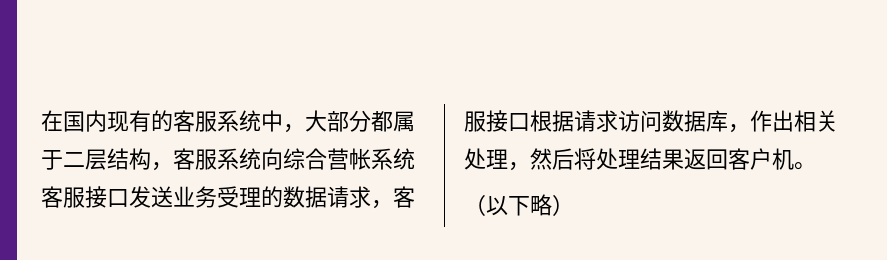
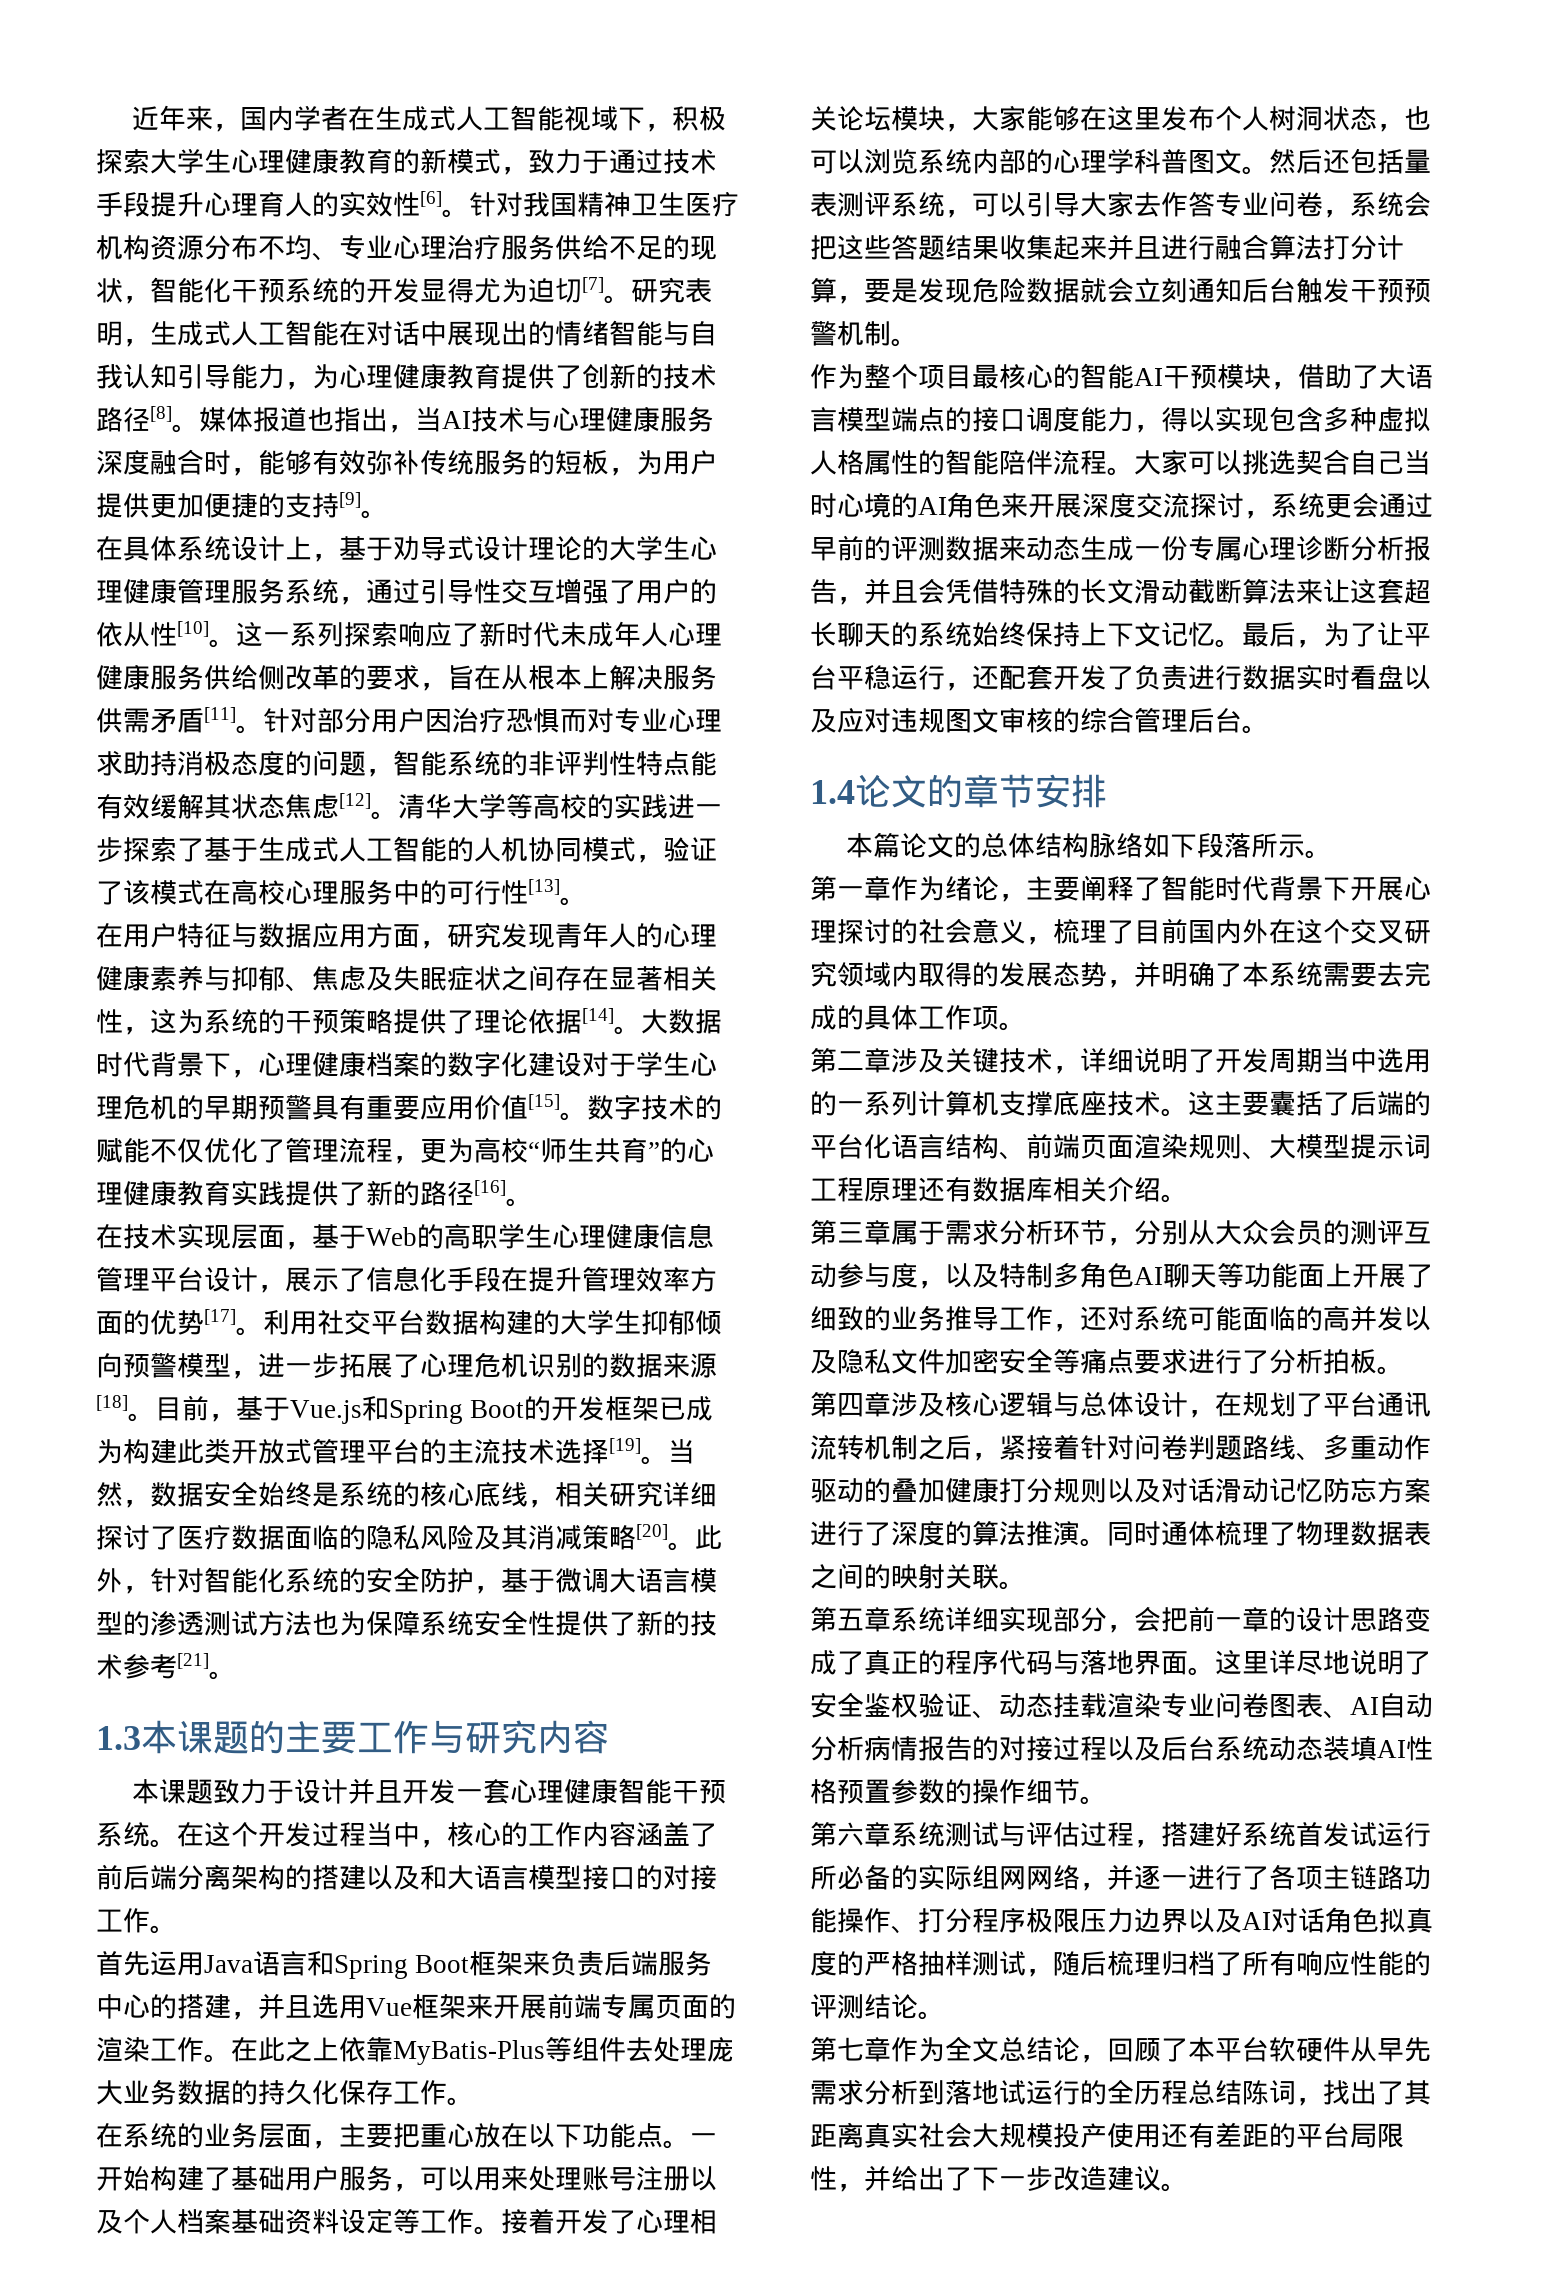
[41,110,415,133] [41,148,415,171] [41,186,415,209] [464,110,838,133] [464,148,816,171] [464,194,574,216] 在国内现有的客服系统中，大部分都属于二层结构，客服系统向综合营帐系统客服接口发送业务受理的数据请求，客服接口根据请求访问数据库，作出相关处理，然后将处理结果返回客户机。 // （以下略） -> [131,105,726,132] [96,148,717,175] [96,191,442,217] [442,191,739,218] [96,234,717,261] [96,277,604,304] [604,277,712,304] [96,320,717,347] [96,363,717,390] [96,406,172,432] [172,406,714,433] [96,449,717,476] [96,492,361,518] [361,510,388,519] [96,535,717,562] [96,578,717,605] [96,621,209,647] [209,621,722,648] [96,664,717,691] [96,707,236,733] [236,707,722,734] [96,750,717,777] [96,793,371,819] [371,793,722,820] [96,836,717,863] [96,879,560,905] [560,897,587,906] [96,922,717,949] [96,965,717,992] [96,1008,614,1035] [614,1009,722,1035] [96,1051,717,1078] [96,1094,560,1120] [560,1094,722,1121] [96,1137,714,1164] [96,1180,506,1206] [506,1198,533,1207] [96,1223,714,1250] [96,1266,717,1293] [96,1309,236,1335] [236,1309,722,1336] [96,1352,717,1379] [96,1395,128,1411] [128,1395,714,1424] [96,1438,641,1464] [641,1439,695,1465] [96,1481,717,1508] [96,1524,668,1550] [668,1525,722,1551] [96,1567,717,1594] [96,1610,717,1636] [96,1653,209,1679] [209,1671,236,1680] [96,1720,609,1754] [131,1778,726,1804] [96,1821,717,1848] [96,1864,717,1890] [96,1908,177,1934] [96,1950,713,1979] [96,1993,736,2020] [96,2036,734,2065] [96,2079,474,2106] [96,2122,717,2149] [96,2165,717,2192] [96,2208,717,2235] [810,105,1431,132] [810,148,1431,175] [810,191,1431,218] [810,234,1404,260] [810,277,1431,304] [810,321,918,347] [810,363,1433,390] [810,406,1431,433] [810,449,1431,476] [810,492,1433,519] [810,535,1431,561] [810,578,1431,605] [810,622,1431,648] [810,664,1431,691] [810,707,1269,734] [810,774,1107,808] [845,832,1332,859] [810,875,1431,902] [810,918,1431,945] [810,961,1431,988] [810,1005,1026,1031] [810,1047,1431,1074] [810,1090,1431,1117] [810,1133,1431,1160] [810,1177,1188,1203] [810,1219,1431,1246] [810,1262,1433,1289] [810,1305,1431,1332] [810,1348,1404,1375] [810,1391,1431,1418] [810,1434,1431,1461] [810,1477,1431,1503] [810,1520,1431,1547] [810,1563,1026,1590] [810,1606,1431,1633] [810,1649,1431,1676] [810,1692,1433,1719] [810,1735,1433,1761] [810,1779,1107,1805] [810,1821,1431,1848] [810,1864,1431,1891] [810,1907,1433,1934] [810,1950,1431,1977] [810,1994,945,2020] [810,2036,1431,2063] [810,2079,1431,2106] [810,2122,1404,2148] [810,2165,1188,2192] 近年来，国内学者在生成式人工智能视域下，积极探索大学生心理健康教育的新模式，致力于通过技术手段提升心理育人的实效性[6]。针对我国精神卫生医疗机构资源分布不均、专业心理治疗服务供给不足的现状，智能化干预系统的开发显得尤为迫切[7]。研究表明，生成式人工智能在对话中展现出的情绪智能与自我认知引导能力，为心理健康教育提供了创新的技术路径[8]。媒体报道也指出，当AI技术与心理健康服务深度融合时，能够有效弥补传统服务的短板，为用户提供更加便捷的支持[9]。 // 在具体系统设计上，基于劝导式设计理论的大学生心理健康管理服务系统，通过引导性交互增强了用户的依从性[10]。这一系列探索响应了新时代未成年人心理健康服务供给侧改革的要求，旨在从根本上解决服务供需矛盾[11]。针对部分用户因治疗恐惧而对专业心理求助持消极态度的问题，智能系统的非评判性特点能有效缓解其状态焦虑[12]。清华大学等高校的实践进一步探索了基于生成式人工智能的人机协同模式，验证了该模式在高校心理服务中的可行性[13]。 // 在用户特征与数据应用方面，研究发现青年人的心理健康素养与抑郁、焦虑及失眠症状之间存在显著相关性，这为系统的干预策略提供了理论依据[14]。大数据时代背景下，心理健康档案的数字化建设对于学生心理危机的早期预警具有重要应用价值[15]。数字技术的赋能不仅优化了管理流程，更为高校“师生共育”的心理健康教育实践提供了新的路径[16]。 // 在技术实现层面，基于Web的高职学生心理健康信息管理平台设计，展示了信息化手段在提升管理效率方面的优势[17]。利用社交平台数据构建的大学生抑郁倾向预警模型，进一步拓展了心理危机识别的数据来源[18]。目前，基于Vue.js和Spring Boot的开发框架已成为构建此类开放式管理平台的主流技术选择[19]。当然，数据安全始终是系统的核心底线，相关研究详细探讨了医疗数据面临的隐私风险及其消减策略[20]。此外，针对智能化系统的安全防护，基于微调大语言模型的渗透测试方法也为保障系统安全性提供了新的技术参考[21]。 // 1.3本课题的主要工作与研究内容 // 本课题致力于设计并且开发一套心理健康智能干预系统。在这个开发过程当中，核心的工作内容涵盖了前后端分离架构的搭建以及和大语言模型接口的对接工作。 // 首先运用Java语言和Spring Boot框架来负责后端服务中心的搭建，并且选用Vue框架来开展前端专属页面的渲染工作。在此之上依靠MyBatis-Plus等组件去处理庞大业务数据的持久化保存工作。 // 在系统的业务层面，主要把重心放在以下功能点。一开始构建了基础用户服务，可以用来处理账号注册以及个人档案基础资料设定等工作。接着开发了心理相关论坛模块，大家能够在这里发布个人树洞状态，也可以浏览系统内部的心理学科普图文。然后还包括量表测评系统，可以引导大家去作答专业问卷，系统会把这些答题结果收集起来并且进行融合算法打分计算，要是发现危险数据就会立刻通知后台触发干预预警机制。 // 作为整个项目最核心的智能AI干预模块，借助了大语言模型端点的接口调度能力，得以实现包含多种虚拟人格属性的智能陪伴流程。大家可以挑选契合自己当时心境的AI角色来开展深度交流探讨，系统更会通过早前的评测数据来动态生成一份专属心理诊断分析报告，并且会凭借特殊的长文滑动截断算法来让这套超长聊天的系统始终保持上下文记忆。最后，为了让平台平稳运行，还配套开发了负责进行数据实时看盘以及应对违规图文审核的综合管理后台。 // 1.4论文的章节安排 // 本篇论文的总体结构脉络如下段落所示。 // 第一章作为绪论，主要阐释了智能时代背景下开展心理探讨的社会意义，梳理了目前国内外在这个交叉研究领域内取得的发展态势，并明确了本系统需要去完成的具体工作项。 // 第二章涉及关键技术，详细说明了开发周期当中选用的一系列计算机支撑底座技术。这主要囊括了后端的平台化语言结构、前端页面渲染规则、大模型提示词工程原理还有数据库相关介绍。 // 第三章属于需求分析环节，分别从大众会员的测评互动参与度，以及特制多角色AI聊天等功能面上开展了细致的业务推导工作，还对系统可能面临的高并发以及隐私文件加密安全等痛点要求进行了分析拍板。 // 第四章涉及核心逻辑与总体设计，在规划了平台通讯流转机制之后，紧接着针对问卷判题路线、多重动作驱动的叠加健康打分规则以及对话滑动记忆防忘方案进行了深度的算法推演。同时通体梳理了物理数据表之间的映射关联。 // 第五章系统详细实现部分，会把前一章的设计思路变成了真正的程序代码与落地界面。这里详尽地说明了安全鉴权验证、动态挂载渲染专业问卷图表、AI自动分析病情报告的对接过程以及后台系统动态装填AI性格预置参数的操作细节。 // 第六章系统测试与评估过程，搭建好系统首发试运行所必备的实际组网网络，并逐一进行了各项主链路功能操作、打分程序极限压力边界以及AI对话角色拟真度的严格抽样测试，随后梳理归档了所有响应性能的评测结论。 // 第七章作为全文总结论，回顾了本平台软硬件从早先需求分析到落地试运行的全历程总结陈词，找出了其距离真实社会大规模投产使用还有差距的平台局限性，并给出了下一步改造建议。

